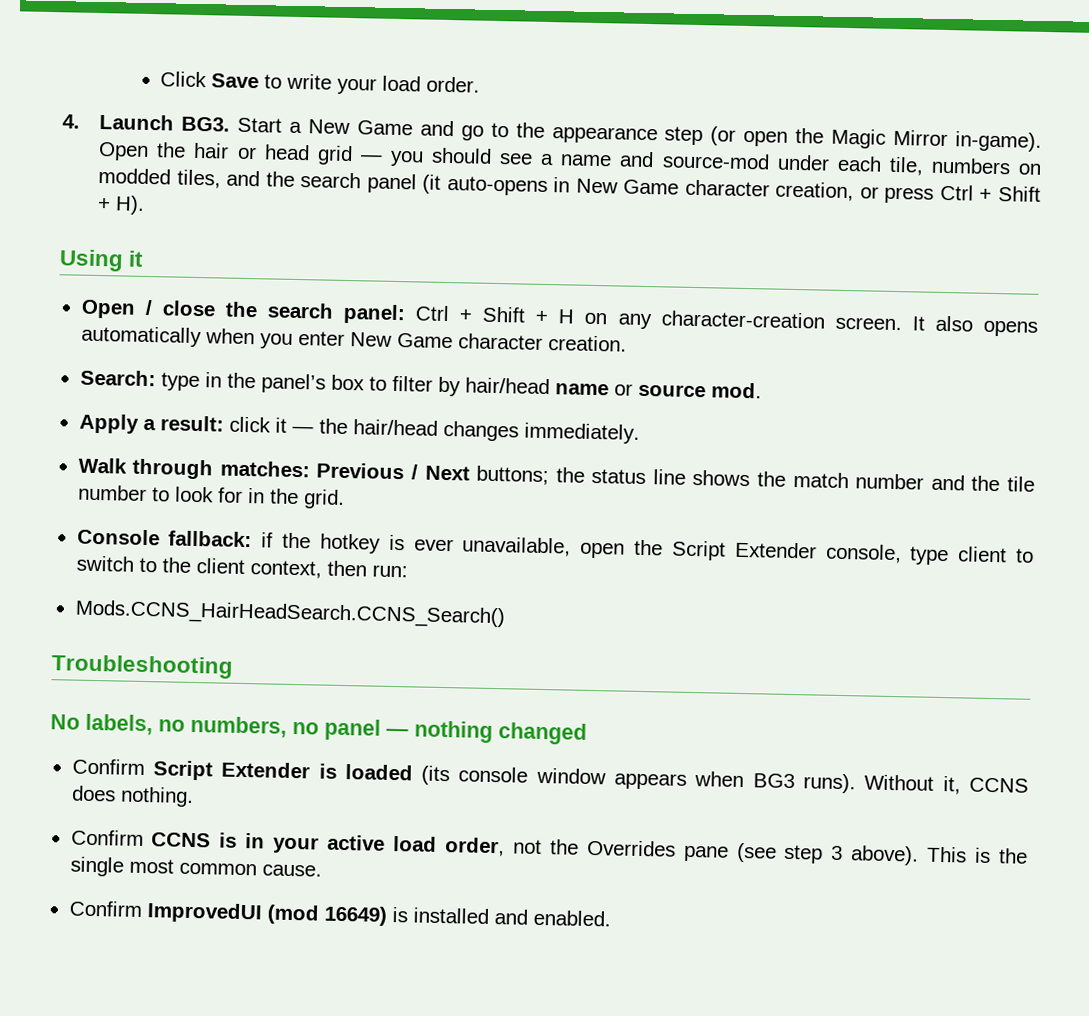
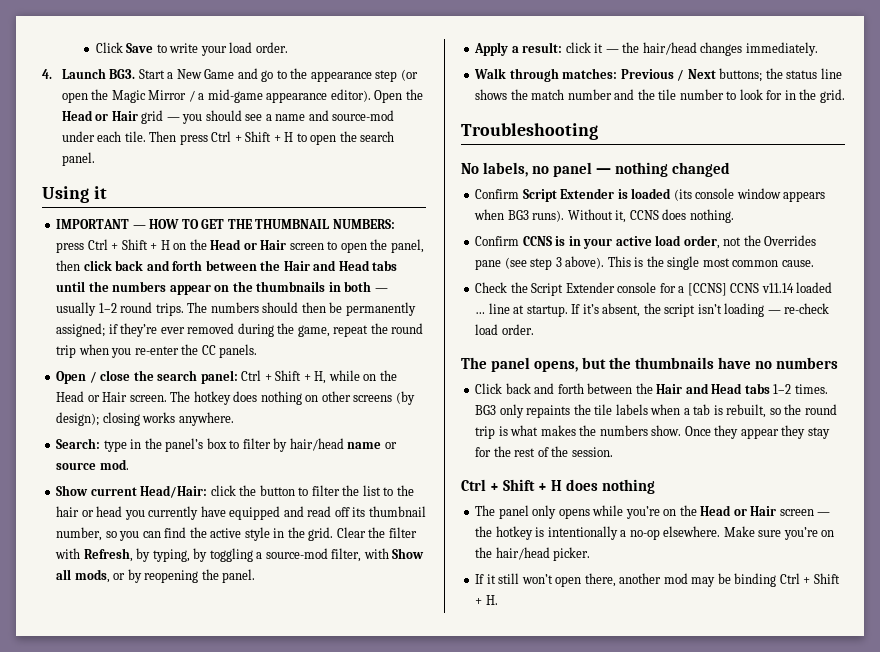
[955,131,1042,152] [98,141,310,161] in-game). Open the hair or head -> [188,89,423,103] [61,110,138,121] / a mid-game appearance editor). Open the Head or Hair
[888,156,1042,176] [98,167,1042,204] [97,195,146,215] [59,249,145,272] tile, numbers on modded tiles, and the search panel (it auto-opens in New Game character creation, or press Ctrl + Shift + H). // Using it -> [124,131,395,145] [61,152,95,166] [42,186,107,203] [56,219,395,229] [56,239,424,253] [56,260,398,271] [56,281,388,295] [56,302,416,316] [56,323,424,337] [56,344,258,358] tile. Then press Ctrl + Shift + H to open the search panel. // Using it // IMPORTANT — HOW TO GET THE THUMBNAIL NUMBERS: press Ctrl + Shift + H on the Head or Hair screen to open the panel, then click back and forth between the Hair and Head tabs until the numbers appear on the thumbnails in both — usually 1–2 round trips. The numbers should then be permanently assigned; if they’re ever removed during the game, repeat the round trip when you re-enter the CC panels.
[558,309,1038,337] [80,325,627,352] H on any character-creation screen. It also opens automatically when you enter New Game character creation. -> [314,370,397,384] [56,391,415,405] [56,412,234,426] H, while on the Head or Hair screen. The hotkey does nothing on other screens (by design); closing works anywhere.
(762, 390) none -> [56,485,414,498] [56,506,426,520] [56,527,417,541] [55,548,425,562] [56,569,256,583] // Show current Head/Hair: click the button to filter the list to the hair or head you currently have equipped and read off its thumbnail number, so you can find the active style in the grid. Clear the filter with Refresh, by typing, by toggling a source-mod filter, with Show all mods, or by reopening the panel.
[76,528,1035,566] [75,555,408,579] [74,599,505,629] // Console fallback: if the hotkey is ever unavailable, open the Script Extender console, type client to switch to the client context, then run: // Mods.CCNS_HairHeadSearch.CCNS_Search() -> (845, 96) none
[190,715,319,738] numbers, no -> (550, 170) none
[68,900,611,927] Confirm ImprovedUI (mod 16649) is installed and enabled. -> [475,282,833,296] [475,303,830,317] [475,324,534,335] [461,357,839,372] [475,383,828,394] [475,404,837,418] [475,425,830,439] [475,446,613,457] [461,479,656,494] [475,505,831,519] [475,526,835,540] [475,547,591,561] [475,573,840,587] [475,595,498,605] Check the Script Extender console for a [CCNS] CCNS v11.14 loaded … line at startup. If it’s absent, the script isn’t loading — re-check load order. // The panel opens, but the thumbnails have no numbers // Click back and forth between the Hair and Head tabs 1–2 times. BG3 only repaints the tile labels when a tab is rebuilt, so the round trip is what makes the numbers show. Once they appear they stay for the rest of the session. // Ctrl + Shift + H does nothing // The panel only opens while you’re on the Head or Hair screen — the hotkey is intentionally a no-op elsewhere. Make sure you’re on the hair/head picker. // If it still won’t open there, another mod may be binding Ctrl + Shift + H.

